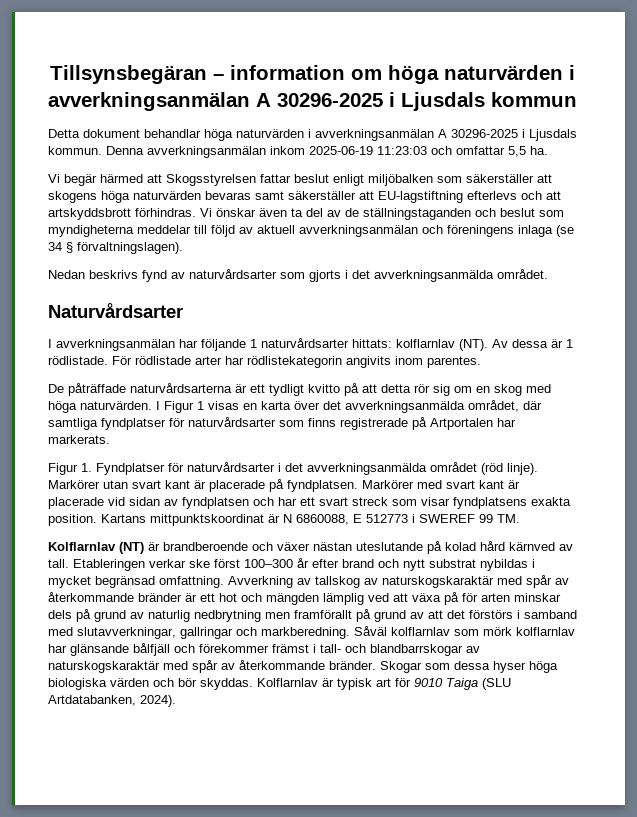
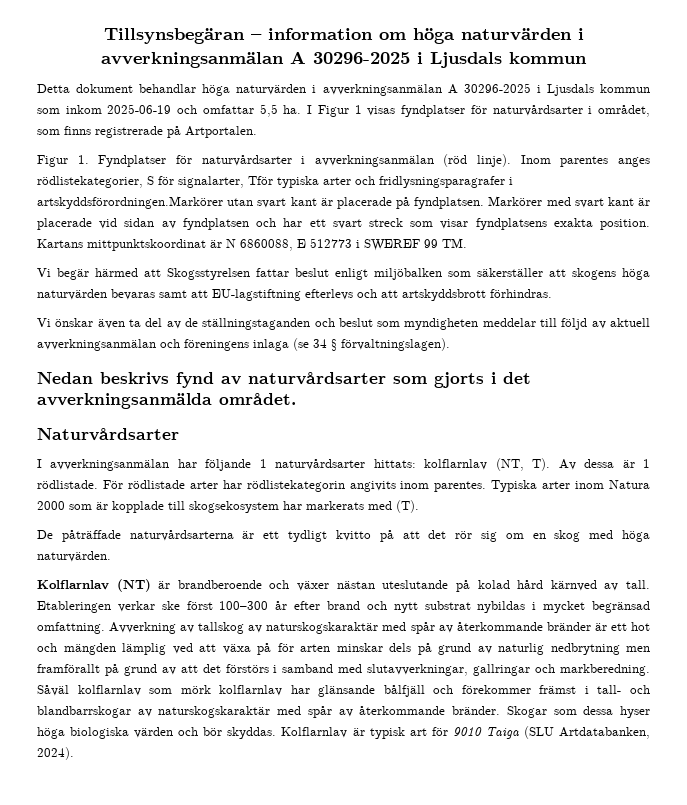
[48,146,266,158] kommun. Denna avverkningsanmälan -> [599,84,650,93] [37,108,60,114] kommun som
[377,146,427,155] 11:23:03 -> (172, 109) none
[48,174,552,186] [48,191,561,203] [48,208,564,220] [48,225,574,237] [48,242,183,254] [48,269,548,282] [48,303,183,318] [48,338,573,351] [48,356,481,368] [48,383,551,396] [48,400,542,413] [48,418,98,430] // Vi begär härmed att Skogsstyrelsen fattar beslut enligt miljöbalken som säkerställer att skogens höga naturvärden bevaras samt säkerställer att EU-lagstiftning efterlevs och att artskyddsbrott förhindras. Vi önskar även ta del av de ställningstaganden och beslut som myndigheterna meddelar till följd av aktuell avverkningsanmälan och föreningens inlaga (se 34 § förvaltningslagen). // Nedan beskrivs fynd av naturvårdsarter som gjorts i det avverkningsanmälda området. // Naturvårdsarter // I avverkningsanmälan har följande 1 naturvårdsarter hittats: kolflarnlav (NT). Av dessa är 1 rödlistade. För rödlistade arter har rödlistekategorin angivits inom parentes. // De påträffade naturvårdsarterna är ett tydligt kvitto på att detta rör sig om en skog med höga naturvärden. I Figur 1 visas en karta över det avverkningsanmälda området, där samtliga -> [307,105,396,117] I Figur 1 visas
(276, 422) none -> [588,105,651,117] i området,
[430,418,516,430] [48,435,110,444] Artportalen har markerats. -> [185,126,257,138] Artportalen.
[285,462,538,475] [48,480,100,489] det avverkningsanmälda området (röd linje). Markörer -> [314,154,650,167] [37,176,513,188] [37,196,223,209] avverkningsanmälan (röd linje). Inom parentes anges rödlistekategorier, S för signalarter, Tför typiska arter och fridlysningsparagrafer i artskyddsförordningen.Markörer
(520, 518) none -> [37,268,650,280] [37,289,552,301] [37,318,650,330] [37,338,450,351] [37,372,531,388] [37,393,296,409] [37,428,179,441] [37,458,650,471] [37,480,650,492] [37,500,419,513] [37,530,650,542] [37,551,111,562] // Vi begär härmed att Skogsstyrelsen fattar beslut enligt miljöbalken som säkerställer att skogens höga naturvärden bevaras samt att EU-lagstiftning efterlevs och att artskyddsbrott förhindras. // Vi önskar även ta del av de ställningstaganden och beslut som myndigheten meddelar till följd av aktuell avverkningsanmälan och föreningens inlaga (se 34 § förvaltningslagen). // Nedan beskrivs fynd av naturvårdsarter som gjorts i det avverkningsanmälda området. // Naturvårdsarter // I avverkningsanmälan har följande 1 naturvårdsarter hittats: kolflarnlav (NT, T). Av dessa är 1 rödlistade. För rödlistade arter har rödlistekategorin angivits inom parentes. Typiska arter inom Natura 2000 som är kopplade till skogsekosystem har markerats med (T). // De påträffade naturvårdsarterna är ett tydligt kvitto på att det rör sig om en skog med höga naturvärden.

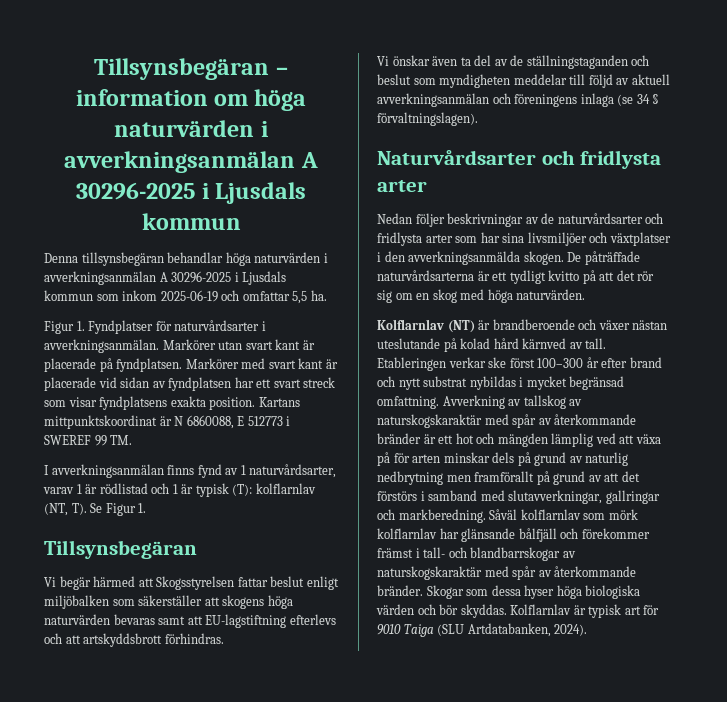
[37,84,134,93] Detta dokument -> [44,252,164,266] Denna tillsynsbegäran
[307,105,651,117] [37,126,257,138] I Figur 1 visas fyndplatser för naturvårdsarter i området, som finns registrerade på Artportalen. -> (327, 295) none
[314,154,650,167] [37,176,513,188] [37,196,223,209] avverkningsanmälan (röd linje). Inom parentes anges rödlistekategorier, S för signalarter, Tför typiska arter och fridlysningsparagrafer i artskyddsförordningen.Markörer -> [44,339,216,353] avverkningsanmälan. Markörer
[256,218,277,227] och -> (232, 384) none
(467, 243) none -> [44,464,337,478] [43,483,316,497] [44,503,147,516] [44,540,197,559] // I avverkningsanmälan finns fynd av 1 naturvårdsarter, varav 1 är rödlistad och 1 är typisk (T): kolflarnlav (NT, T). Se Figur 1. // Tillsynsbegäran
[37,372,531,388] [37,393,296,409] [37,428,179,441] [37,458,650,471] [37,480,650,492] [37,500,419,513] Nedan beskrivs fynd av naturvårdsarter som gjorts i det avverkningsanmälda området. // Naturvårdsarter // I avverkningsanmälan har följande 1 naturvårdsarter hittats: kolflarnlav (NT, T). Av dessa är 1 rödlistade. För rödlistade arter har rödlistekategorin angivits inom parentes. Typiska arter inom Natura 2000 som är kopplade till skogsekosystem har markerats med (T). // -> [377,150,662,169] [377,180,427,192] [377,213,664,227] [377,232,671,246] [377,251,564,265] Naturvårdsarter och fridlysta arter // Nedan följer beskrivningar av de naturvårdsarter och fridlysta arter som har sina livsmiljöer och växtplatser i den avverkningsanmälda skogen.

